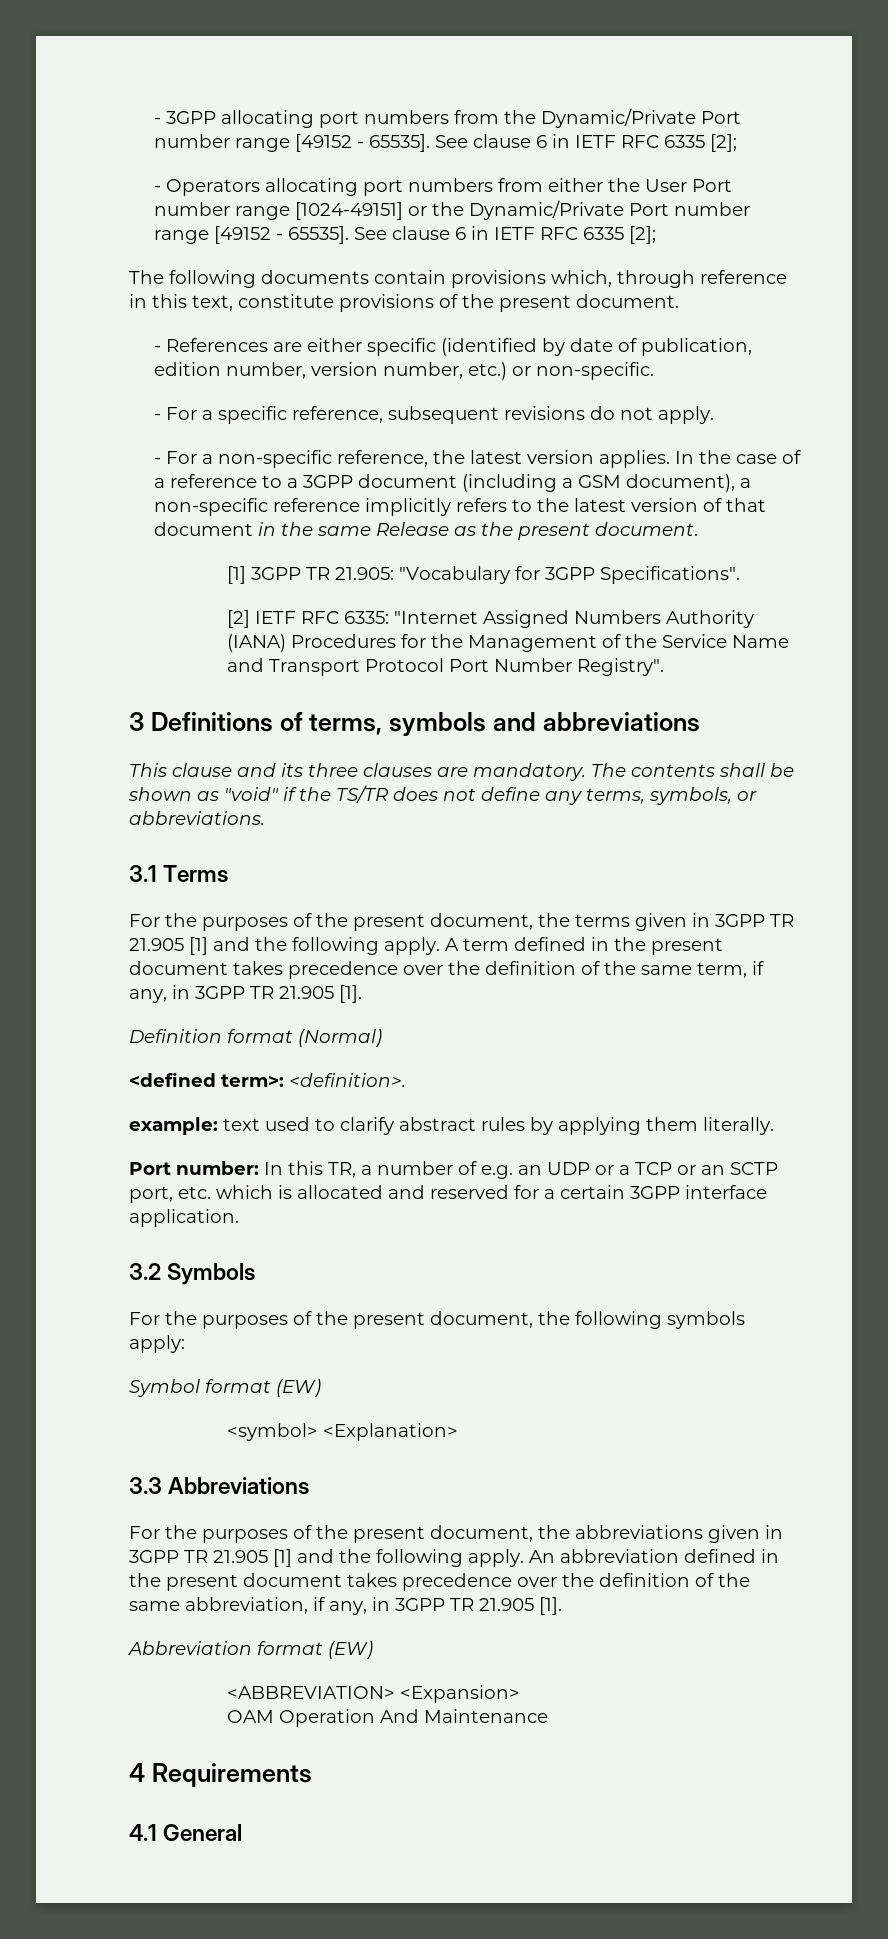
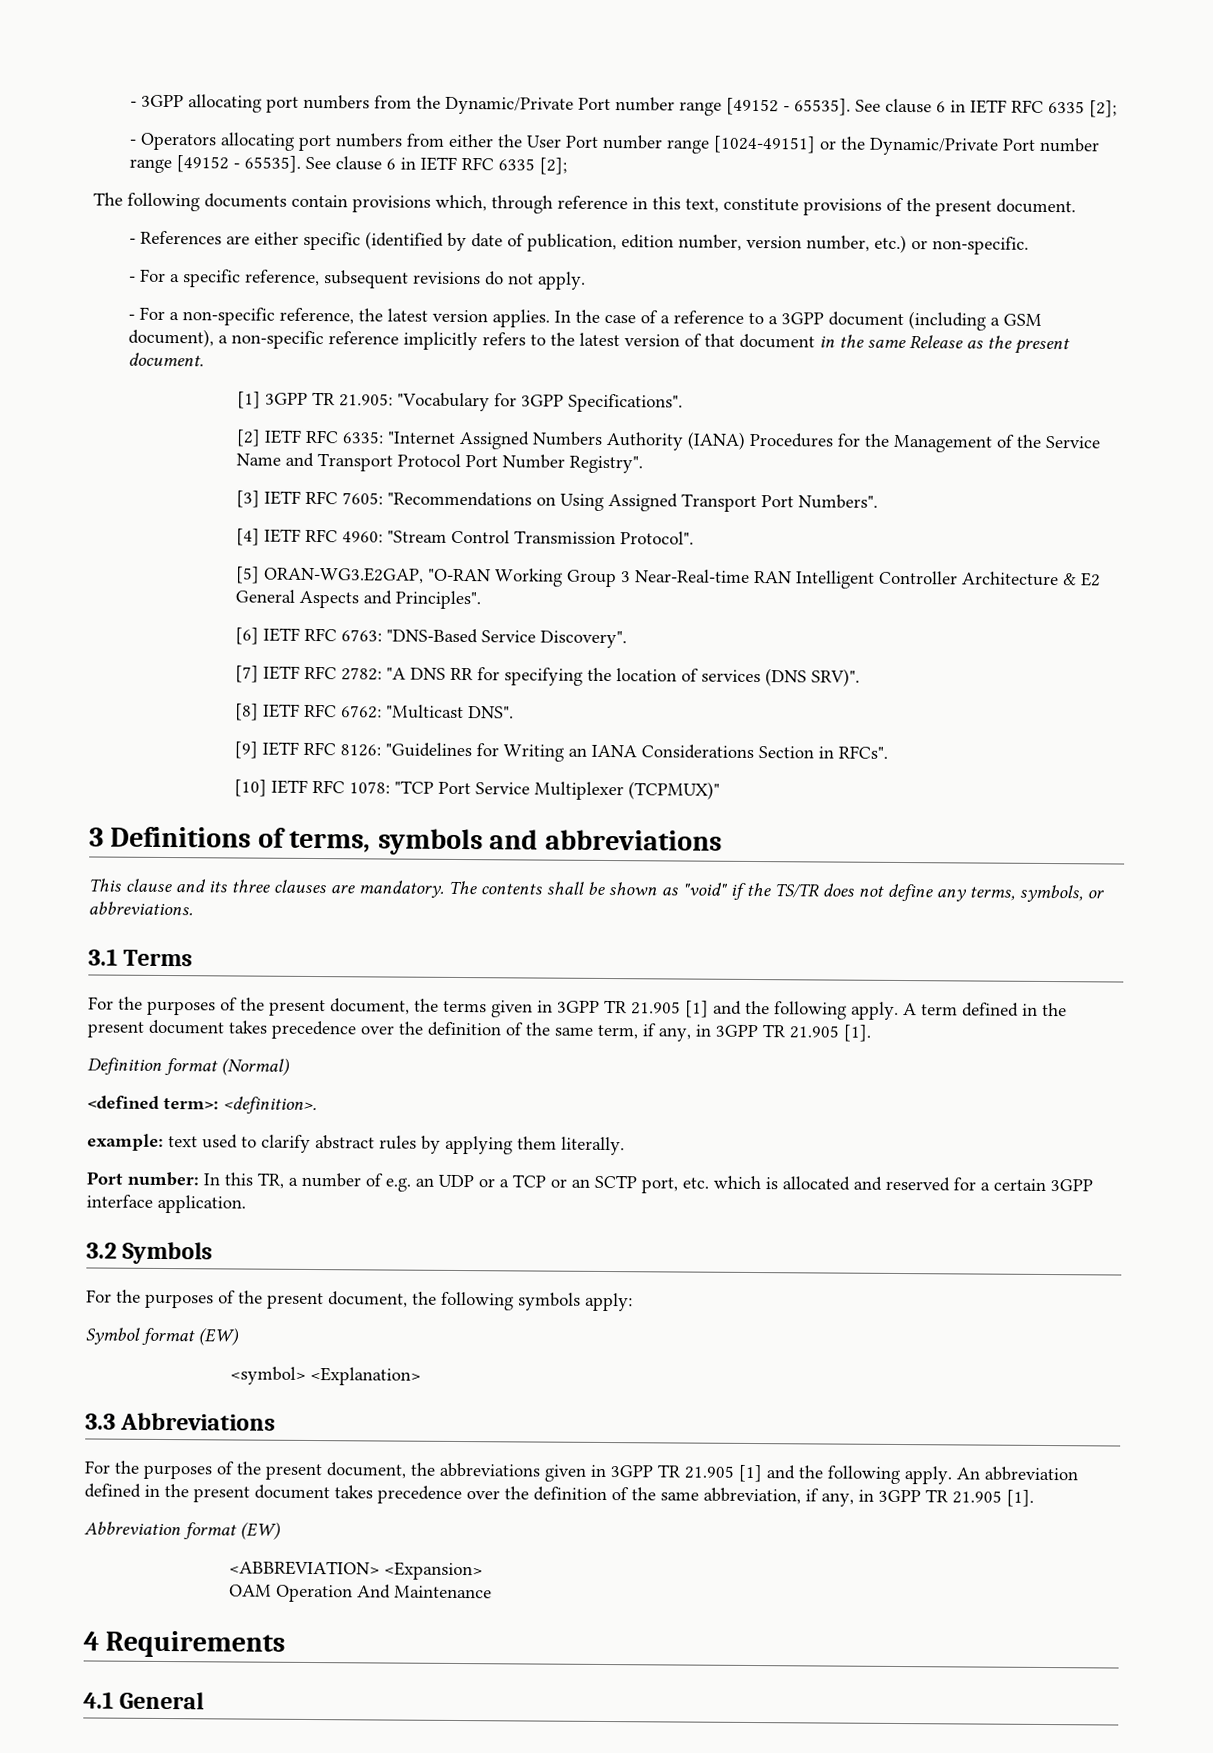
(664, 667) none -> [235,490,878,513] [235,528,694,546] [234,566,1101,589] [234,589,481,610] [234,627,627,649] [234,665,860,687] [234,703,514,721] [233,741,888,762] [233,779,720,801] // [3] IETF RFC 7605: "Recommendations on Using Assigned Transport Port Numbers". // [4] IETF RFC 4960: "Stream Control Transmission Protocol". // [5] ORAN-WG3.E2GAP, "O-RAN Working Group 3 Near-Real-time RAN Intelligent Controller Architecture & E2 General Aspects and Principles". // [6] IETF RFC 6763: "DNS-Based Service Discovery". // [7] IETF RFC 2782: "A DNS RR for specifying the location of services (DNS SRV)". // [8] IETF RFC 6762: "Multicast DNS". // [9] IETF RFC 8126: "Guidelines for Writing an IANA Considerations Section in RFCs". // [10] IETF RFC 1078: "TCP Port Service Multiplexer (TCPMUX)"

